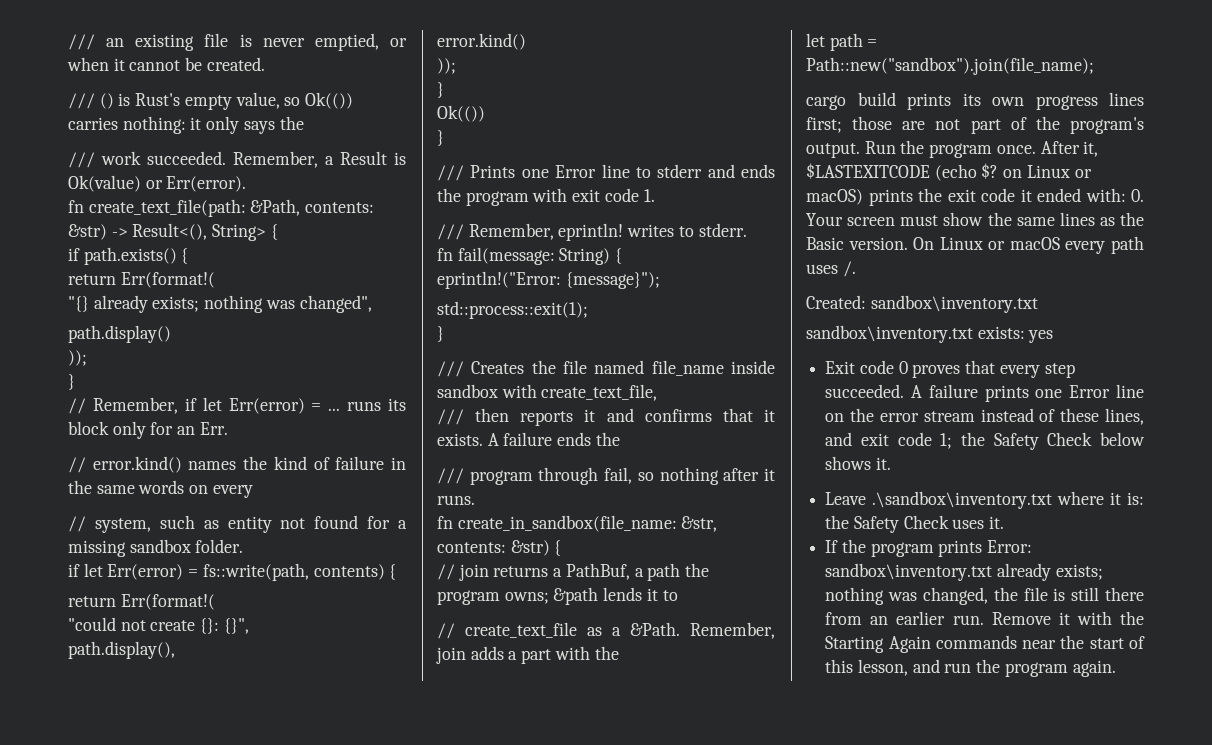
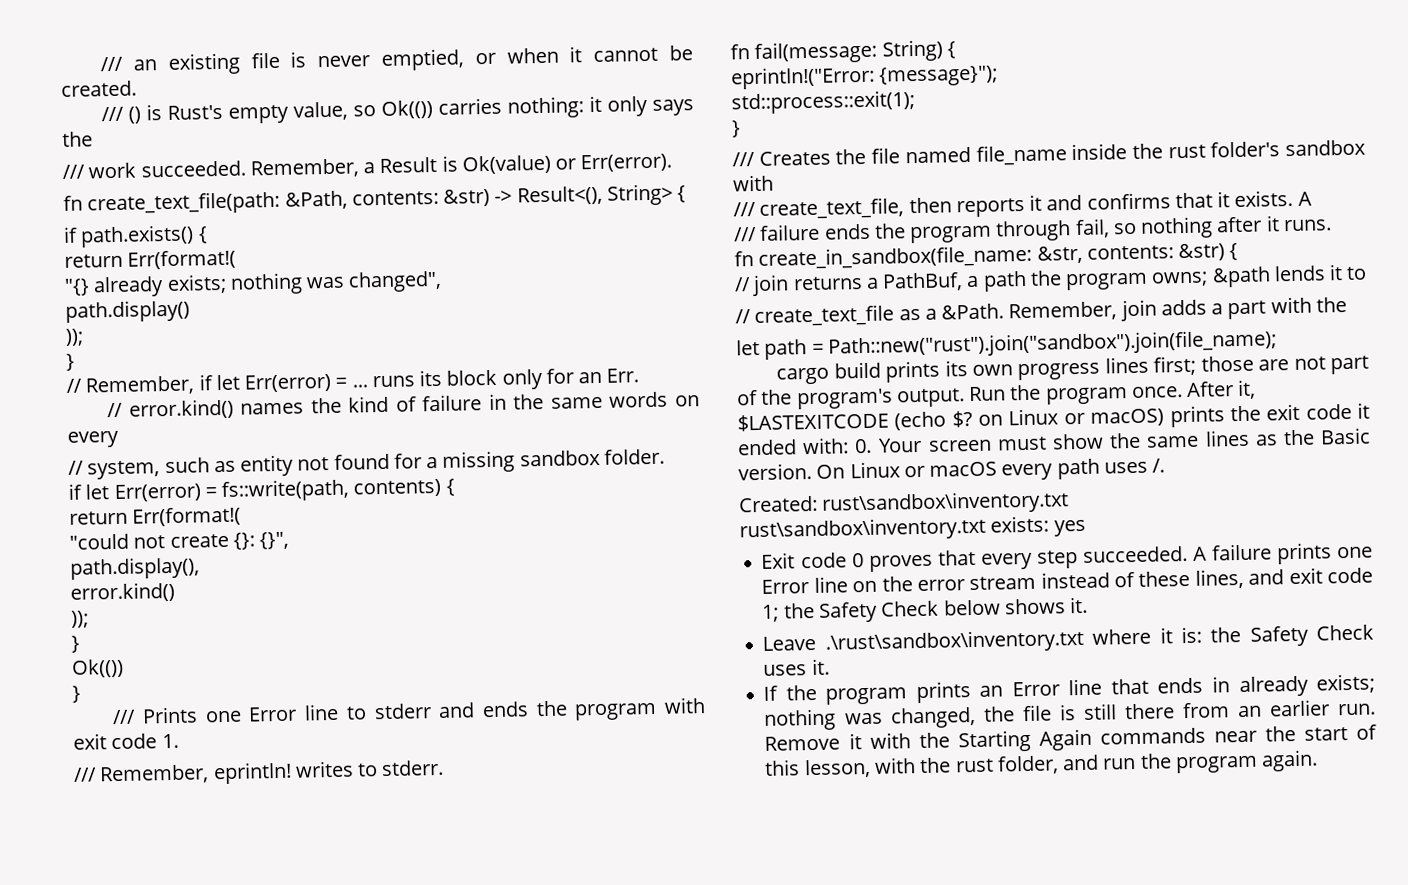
(775, 367) none -> [1131,141,1281,159] the rust folder's
[541,384,658,401] [437,409,464,425] create_text_file, // /// -> [733,197,905,220] // /// create_text_file,
(499, 439) none -> [733,226,757,242] // ///
[437,468,464,484] // /// -> (906, 231) none
[806,57,1094,75] Path::new("sandbox").join(file_name); -> [827,329,1277,359] Path::new("rust").join("sandbox").join(file_name);
[870,295,1038,313] [806,325,973,343] sandbox\inventory.txt // sandbox\inventory.txt -> [821,490,1070,516] [739,516,986,543] rust\sandbox\inventory.txt // rust\sandbox\inventory.txt
[872,491,1053,509] .\sandbox\inventory.txt -> [824,628,1084,655] .\rust\sandbox\inventory.txt
[987,540,1033,553] [825,563,993,581] Error: sandbox\inventory.txt -> [979,676,1230,697] an Error line that ends in
(908, 667) none -> [873,755,1059,775] with the rust folder,

